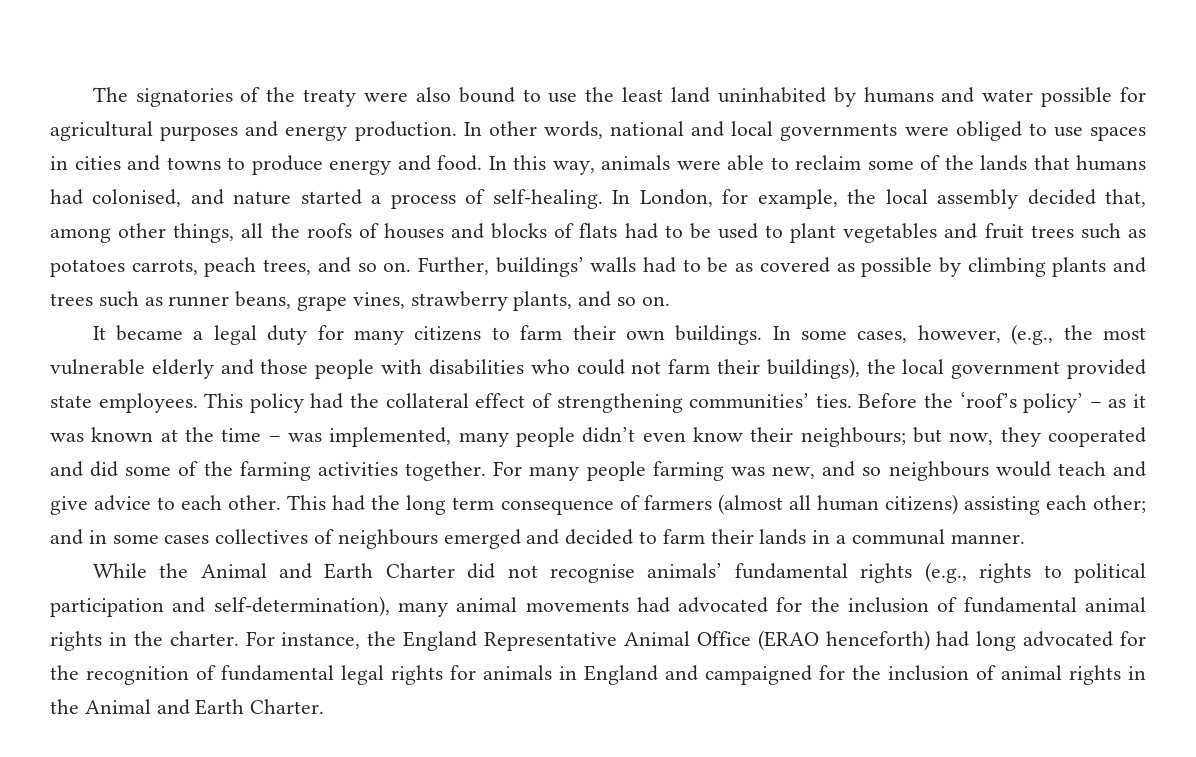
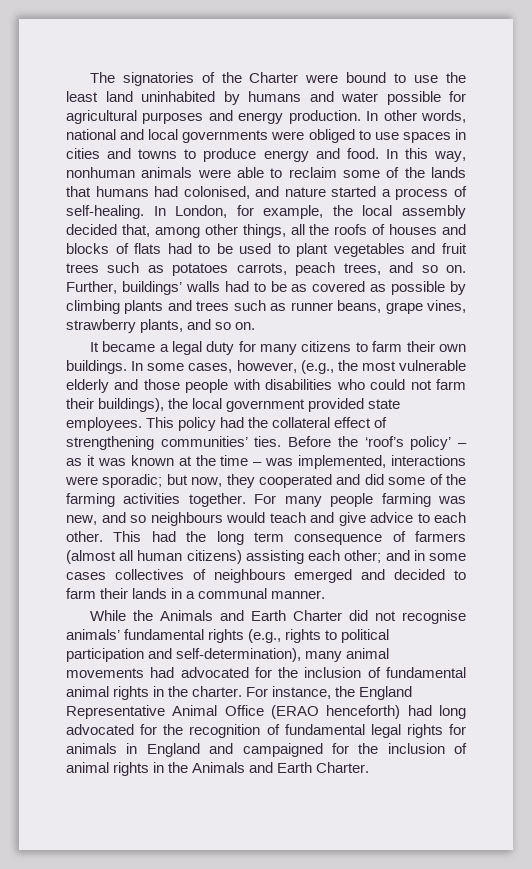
[303,87,451,107] treaty were also -> [249,72,339,83] Charter were
(595, 168) none -> [66,167,135,178] nonhuman
[458,427,906,447] many people didn’t even know their neighbours; -> [391,455,466,466] [65,474,163,488] interactions were sporadic;
[200,563,267,578] Animal -> [159,610,213,621] Animals
[84,699,151,714] Animal -> [192,762,246,773] Animals

